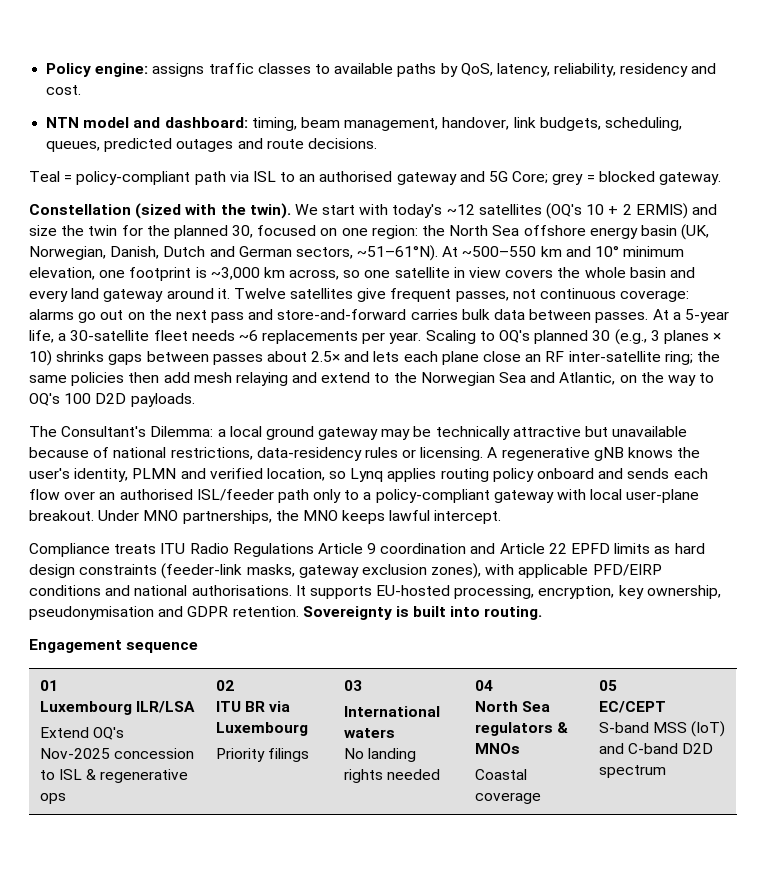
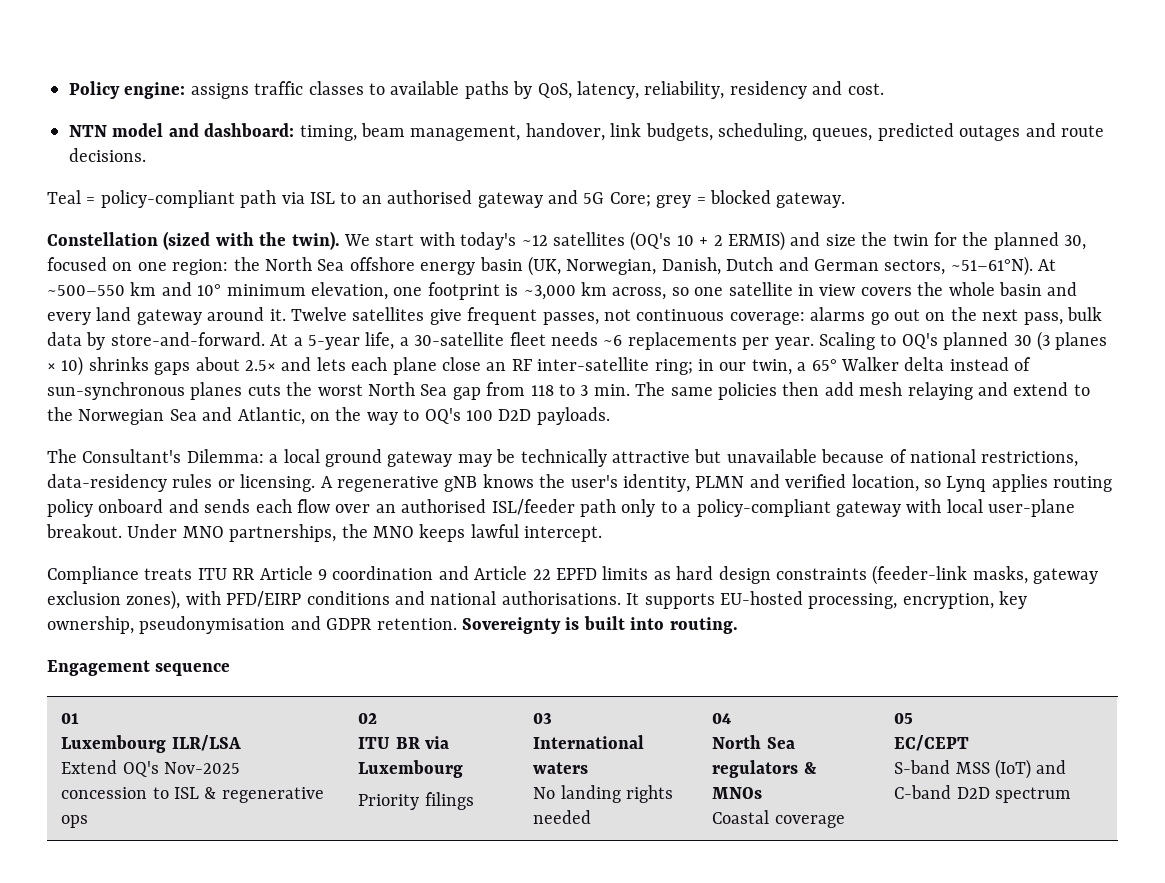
[211,309,649,323] pass and store-and-forward carries bulk data between passes. -> [1023,307,1102,325] [47,332,265,350] pass, bulk data by store-and-forward.
[614,329,660,345] (e.g., 3 -> [1036,331,1050,351] (3
[146,351,263,365] between passes -> (191, 368) none
[696,351,720,362] the -> [697,357,1032,375] [47,382,666,400] in our twin, a 65° Walker delta instead of sun-synchronous planes cuts the worst North Sea gap from 118 to 3 min. The
[189,543,314,557] Radio Regulations -> [232,568,256,580] RR
[518,564,589,578] applicable -> (221, 598) none

